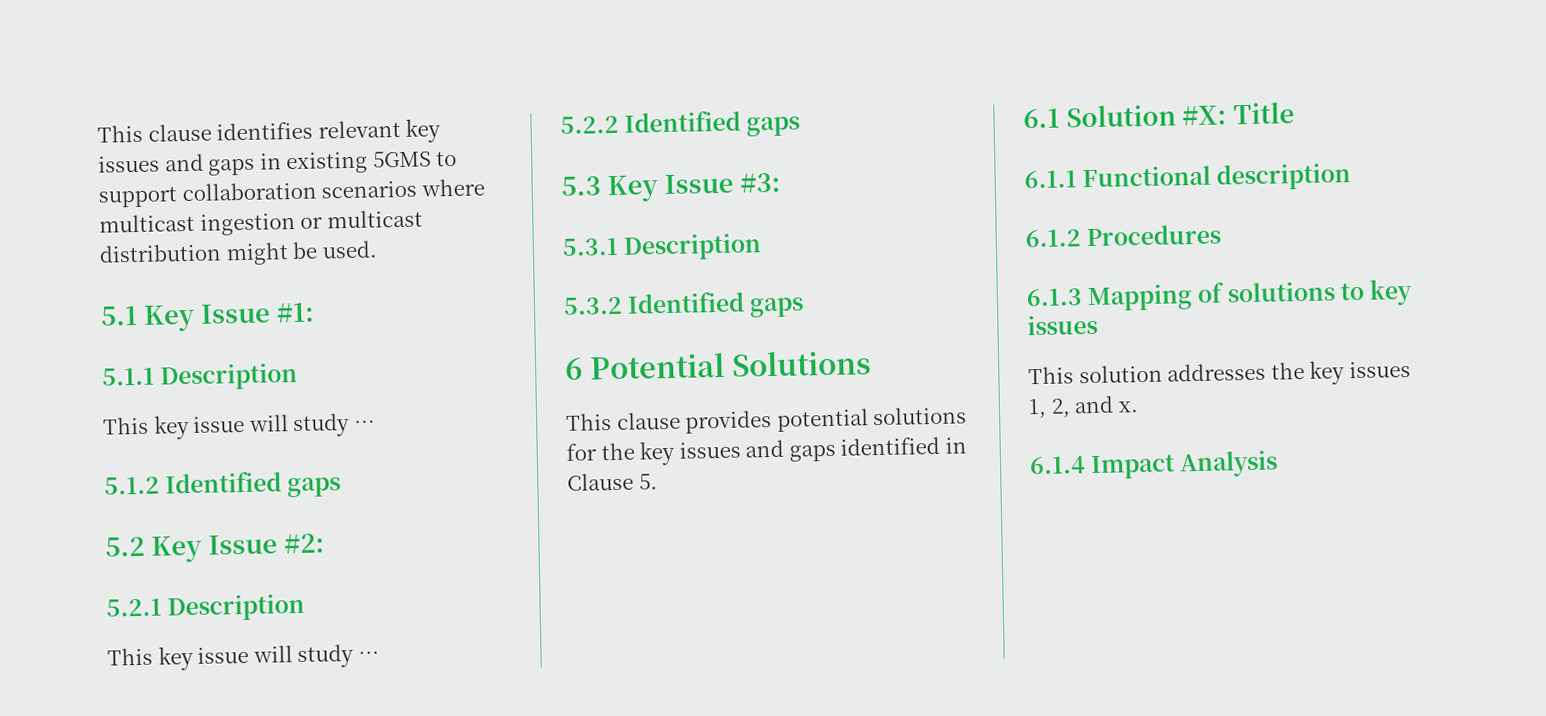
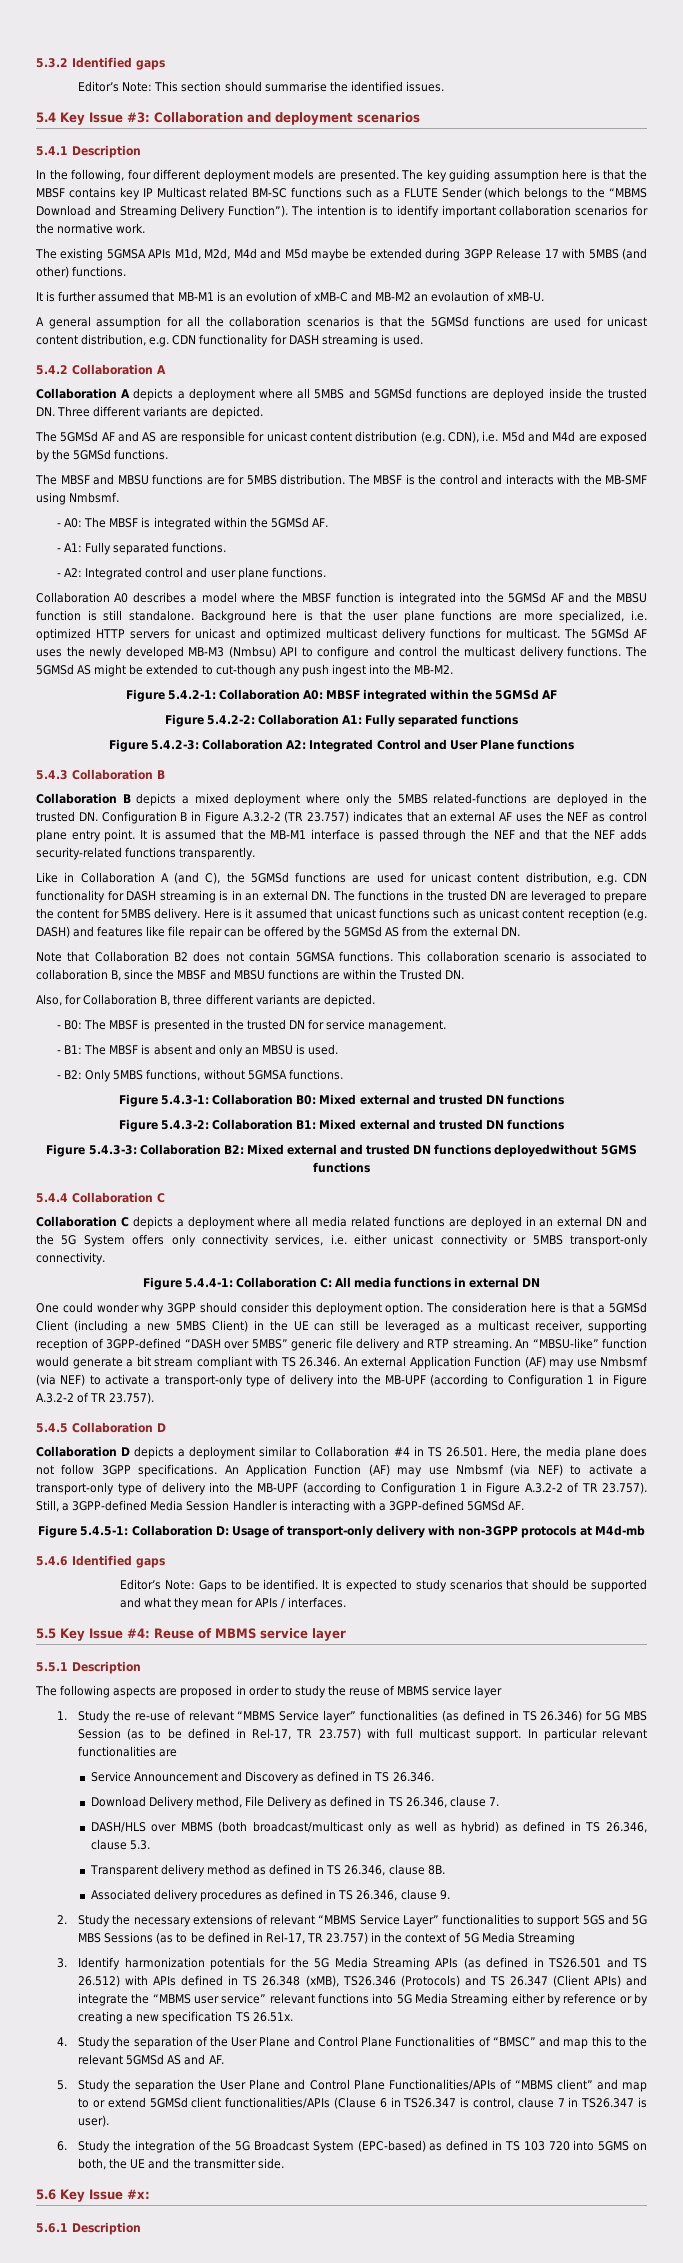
[97,118,442,143] [98,150,458,176] [98,178,485,208] [99,209,423,236] [99,240,378,266] [100,302,315,332] [102,362,299,391] [103,412,376,440] [104,471,342,498] [105,533,325,563] [106,593,306,622] [107,643,380,671] [560,110,801,137] [561,172,781,203] [562,233,763,261] [563,291,805,318] [564,350,871,380] [566,406,968,434] [566,436,967,466] [567,472,658,491] [1023,102,1295,129] [1024,162,1352,191] [1025,223,1222,248] [1026,278,1414,312] [1027,314,1098,336] [1028,360,1411,385] [1028,395,1139,419] [1029,450,1279,480] This clause identifies relevant key issues and gaps in existing 5GMS to support collaboration scenarios where multicast ingestion or multicast distribution might be used. // 5.1 Key Issue #1: // 5.1.1 Description // This key issue will study … // 5.1.2 Identified gaps // 5.2 Key Issue #2: // 5.2.1 Description // This key issue will study … // 5.2.2 Identified gaps // 5.3 Key Issue #3: // 5.3.1 Description // 5.3.2 Identified gaps // 6 Potential Solutions // This clause provides potential solutions for the key issues and gaps identified in Clause 5. // 6.1 Solution #X: Title // 6.1.1 Functional description // 6.1.2 Procedures // 6.1.3 Mapping of solutions to key issues // This solution addresses the key issues 1, 2, and x. // 6.1.4 Impact Analysis -> [36,57,165,70] [78,81,444,92] [36,112,420,125] [36,145,141,158] [36,169,647,182] [36,187,647,200] [36,205,648,218] [36,223,146,234] [35,248,648,261] [36,266,127,278] [36,291,544,302] [36,316,647,329] [36,334,423,347] [36,364,166,375] [36,388,647,401] [36,406,263,419] [35,431,647,444] [36,449,169,462] [35,474,647,485] [36,492,120,505] [57,517,328,530] [57,542,227,555] [57,567,326,580] [36,592,647,605] [36,610,647,623] [36,628,647,641] [36,646,647,659] [36,664,454,677] [125,689,558,702] [164,714,519,727] [109,739,574,752] [36,769,165,780] [36,793,647,806] [36,811,647,824] [36,829,647,842] [36,847,256,860] [36,872,647,885] [36,890,647,903] [36,908,647,921] [36,926,520,939] [36,951,647,962] [36,969,465,981] [36,994,375,1007] [57,1019,447,1032] [57,1044,339,1057] [57,1069,343,1082] [119,1094,564,1107] [119,1119,564,1132] [46,1144,637,1157] [313,1162,370,1173] [36,1192,165,1203] [36,1216,647,1229] [36,1234,648,1247] [36,1252,105,1265] [142,1277,541,1290] [36,1302,647,1315] [36,1320,647,1333] [36,1338,647,1351] [36,1356,648,1369] [36,1374,648,1387] [36,1392,155,1404] [36,1422,166,1433] [36,1446,647,1459] [36,1464,647,1477] [36,1482,647,1495] [36,1500,525,1513] [38,1525,645,1538] [36,1555,165,1568] [120,1579,647,1592] [120,1597,346,1610] [36,1628,346,1641] [36,1661,141,1674] [35,1685,503,1698] [57,1710,647,1723] [78,1728,647,1741] [78,1746,178,1757] [90,1771,434,1784] [90,1796,499,1809] [90,1821,648,1834] [90,1839,150,1850] [89,1864,445,1877] [90,1889,450,1902] [57,1914,647,1927] [78,1932,575,1945] [57,1957,647,1970] [78,1975,648,1987] [78,1993,649,2006] [78,2011,293,2024] [57,2036,647,2049] [78,2054,225,2065] [57,2079,648,2092] [78,2097,647,2109] [78,2115,110,2127] [57,2140,647,2153] [78,2158,284,2170] [36,2189,150,2202] [36,2222,141,2235] 5.3.2 Identified gaps // Editor’s Note: This section should summarise the identified issues. // 5.4 Key Issue #3: Collaboration and deployment scenarios // 5.4.1 Description // In the following, four different deployment models are presented. The key guiding assumption here is that the MBSF contains key IP Multicast related BM-SC functions such as a FLUTE Sender (which belongs to the “MBMS Download and Streaming Delivery Function”). The intention is to identify important collaboration scenarios for the normative work. // The existing 5GMSA APIs M1d, M2d, M4d and M5d maybe be extended during 3GPP Release 17 with 5MBS (and other) functions. // It is further assumed that MB-M1 is an evolution of xMB-C and MB-M2 an evolaution of xMB-U. // A general assumption for all the collaboration scenarios is that the 5GMSd functions are used for unicast content distribution, e.g. CDN functionality for DASH streaming is used. // 5.4.2 Collaboration A // Collaboration A depicts a deployment where all 5MBS and 5GMSd functions are deployed inside the trusted DN. Three different variants are depicted. // The 5GMSd AF and AS are responsible for unicast content distribution (e.g. CDN), i.e. M5d and M4d are exposed by the 5GMSd functions. // The MBSF and MBSU functions are for 5MBS distribution. The MBSF is the control and interacts with the MB-SMF using Nmbsmf. // - A0: The MBSF is integrated within the 5GMSd AF. // - A1: Fully separated functions. // - A2: Integrated control and user plane functions. // Collaboration A0 describes a model where the MBSF function is integrated into the 5GMSd AF and the MBSU function is still standalone. Background here is that the user plane functions are more specialized, i.e. optimized HTTP servers for unicast and optimized multicast delivery functions for multicast. The 5GMSd AF uses the newly developed MB-M3 (Nmbsu) API to configure and control the multicast delivery functions. The 5GMSd AS might be extended to cut-though any push ingest into the MB-M2. // Figure 5.4.2-1: Collaboration A0: MBSF integrated within the 5GMSd AF // Figure 5.4.2-2: Collaboration A1: Fully separated functions // Figure 5.4.2-3: Collaboration A2: Integrated Control and User Plane functions // 5.4.3 Collaboration B // Collaboration B depicts a mixed deployment where only the 5MBS related-functions are deployed in the trusted DN. Configuration B in Figure A.3.2-2 (TR 23.757) indicates that an external AF uses the NEF as control plane entry point. It is assumed that the MB-M1 interface is passed through the NEF and that the NEF adds security-related functions transparently. // Like in Collaboration A (and C), the 5GMSd functions are used for unicast content distribution, e.g. CDN functionality for DASH streaming is in an external DN. The functions in the trusted DN are leveraged to prepare the content for 5MBS delivery. Here is it assumed that unicast functions such as unicast content reception (e.g. DASH) and features like file repair can be offered by the 5GMSd AS from the external DN. // Note that Collaboration B2 does not contain 5GMSA functions. This collaboration scenario is associated to collaboration B, since the MBSF and MBSU functions are within the Trusted DN. // Also, for Collaboration B, three different variants are depicted. // - B0: The MBSF is presented in the trusted DN for service management. // - B1: The MBSF is absent and only an MBSU is used. // - B2: Only 5MBS functions, without 5GMSA functions. // Figure 5.4.3-1: Collaboration B0: Mixed external and trusted DN functions // Figure 5.4.3-2: Collaboration B1: Mixed external and trusted DN functions // Figure 5.4.3-3: Collaboration B2: Mixed external and trusted DN functions deployedwithout 5GMS functions // 5.4.4 Collaboration C // Collaboration C depicts a deployment where all media related functions are deployed in an external DN and the 5G System offers only connectivity services, i.e. either unicast connectivity or 5MBS transport-only connectivity. // Figure 5.4.4-1: Collaboration C: All media functions in external DN // One could wonder why 3GPP should consider this deployment option. The consideration here is that a 5GMSd Client (including a new 5MBS Client) in the UE can still be leveraged as a multicast receiver, supporting reception of 3GPP-defined “DASH over 5MBS” generic file delivery and RTP streaming. An “MBSU-like” function would generate a bit stream compliant with TS 26.346. An external Application Function (AF) may use Nmbsmf (via NEF) to activate a transport-only type of delivery into the MB-UPF (according to Configuration 1 in Figure A.3.2-2 of TR 23.757). // 5.4.5 Collaboration D // Collaboration D depicts a deployment similar to Collaboration #4 in TS 26.501. Here, the media plane does not follow 3GPP specifications. An Application Function (AF) may use Nmbsmf (via NEF) to activate a transport-only type of delivery into the MB-UPF (according to Configuration 1 in Figure A.3.2-2 of TR 23.757). Still, a 3GPP-defined Media Session Handler is interacting with a 3GPP-defined 5GMSd AF. // Figure 5.4.5-1: Collaboration D: Usage of transport-only delivery with non-3GPP protocols at M4d-mb // 5.4.6 Identified gaps // Editor’s Note: Gaps to be identified. It is expected to study scenarios that should be supported and what they mean for APIs / interfaces. // 5.5 Key Issue #4: Reuse of MBMS service layer // 5.5.1 Description // The following aspects are proposed in order to study the reuse of MBMS service layer // 1. Study the re-use of relevant “MBMS Service layer” functionalities (as defined in TS 26.346) for 5G MBS Session (as to be defined in Rel-17, TR 23.757) with full multicast support. In particular relevant functionalities are // Service Announcement and Discovery as defined in TS 26.346. // Download Delivery method, File Delivery as defined in TS 26.346, clause 7. // DASH/HLS over MBMS (both broadcast/multicast only as well as hybrid) as defined in TS 26.346, clause 5.3. // Transparent delivery method as defined in TS 26.346, clause 8B. // Associated delivery procedures as defined in TS 26.346, clause 9. // 2. Study the necessary extensions of relevant “MBMS Service Layer” functionalities to support 5GS and 5G MBS Sessions (as to be defined in Rel-17, TR 23.757) in the context of 5G Media Streaming // 3. Identify harmonization potentials for the 5G Media Streaming APIs (as defined in TS26.501 and TS 26.512) with APIs defined in TS 26.348 (xMB), TS26.346 (Protocols) and TS 26.347 (Client APIs) and integrate the “MBMS user service” relevant functions into 5G Media Streaming either by reference or by creating a new specification TS 26.51x. // 4. Study the separation of the User Plane and Control Plane Functionalities of “BMSC” and map this to the relevant 5GMSd AS and AF. // 5. Study the separation the User Plane and Control Plane Functionalities/APIs of “MBMS client” and map to or extend 5GMSd client functionalities/APIs (Clause 6 in TS26.347 is control, clause 7 in TS26.347 is user). // 6. Study the integration of the 5G Broadcast System (EPC-based) as defined in TS 103 720 into 5GMS on both, the UE and the transmitter side. // 5.6 Key Issue #x: // 5.6.1 Description

